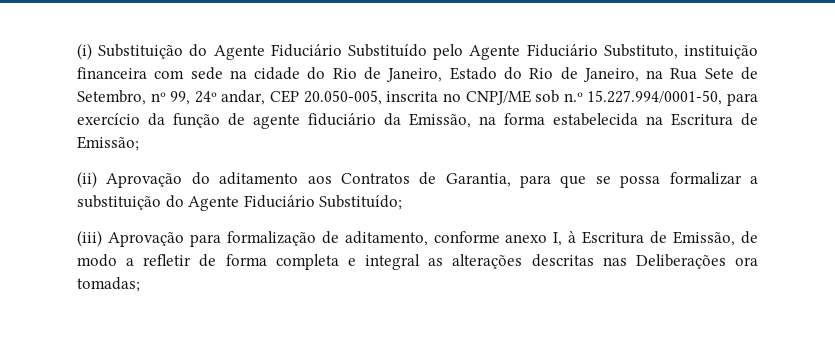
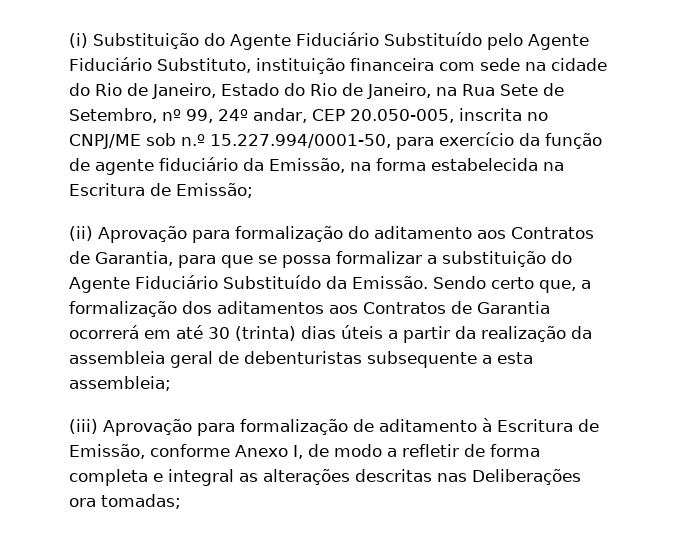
(183, 180) none -> [192,226,343,243] para formalização
[319,195,403,210] Substituído; -> [222,275,591,293] [69,301,550,317] [69,325,592,343] [69,351,533,368] [69,376,171,391] Substituído da Emissão. Sendo certo que, a formalização dos aditamentos aos Contratos de Garantia ocorrerá em até 30 (trinta) dias úteis a partir da realização da assembleia geral de debenturistas subsequente a esta assembleia;
[344,231,563,246] aditamento, conforme anexo I, -> [379,419,477,432] aditamento
(736, 238) none -> [150,444,303,459] conforme Anexo I,

